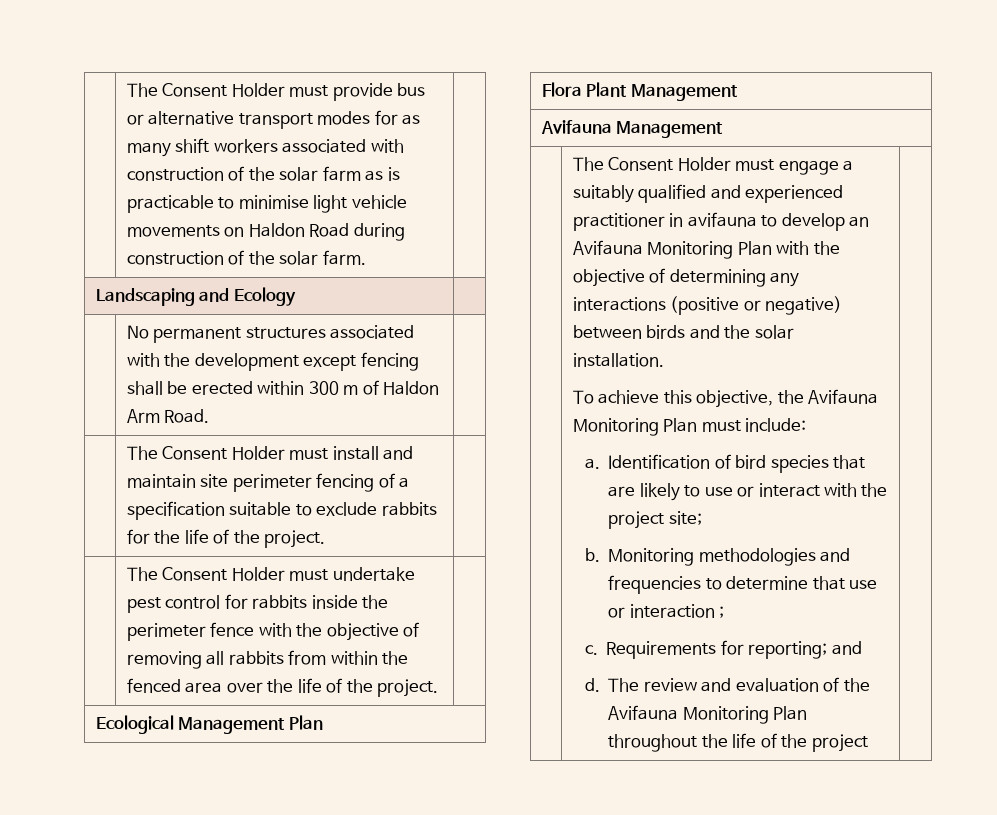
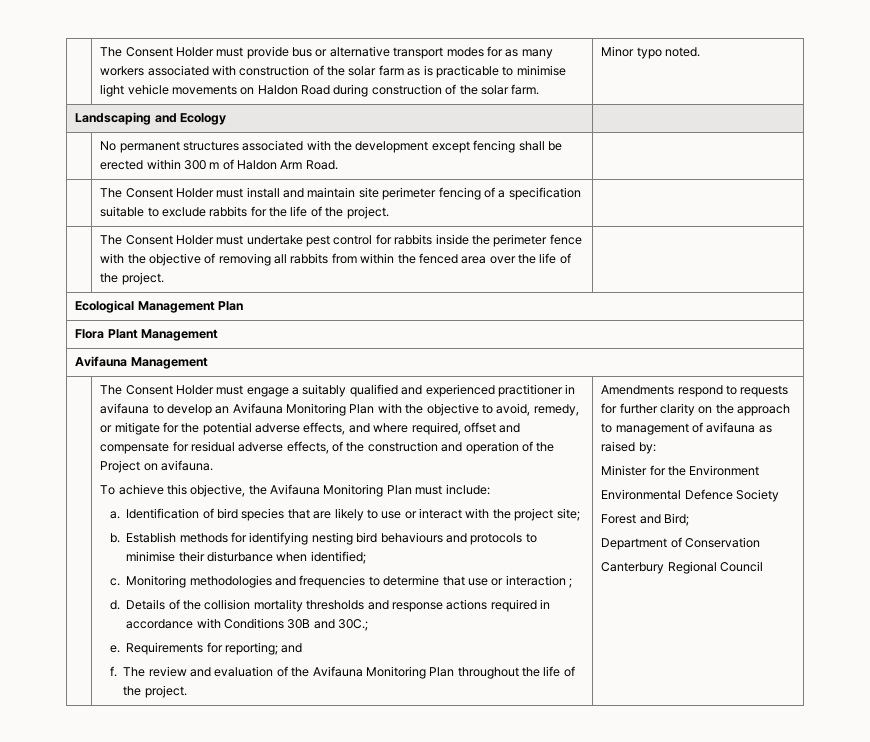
[175,138,210,153] shift -> (553, 54) none
(366, 257) none -> [601,46,700,59] Minor typo noted.
[649,268,800,287] [572,296,843,315] [572,325,794,339] [572,353,664,367] of determining any interactions (positive or negative) between birds and the solar installation. -> [481,403,579,416] [100,422,521,435] [100,441,555,454] [100,460,213,473] to avoid, remedy, or mitigate for the potential adverse effects, and where required, offset and compensate for residual adverse effects, of the construction and operation of the Project on avifauna.
(601, 555) none -> [126,532,537,545] [126,551,366,564] [110,578,121,586] Establish methods for identifying nesting bird behaviours and protocols to minimise their disturbance when identified; // c.
[585,645,599,655] c. -> [110,599,551,612] [126,618,369,631] [110,645,121,653] d. Details of the collision mortality thresholds and response actions required in accordance with Conditions 30B and 30C.; // e.
[585,678,601,692] d. -> [110,666,118,677] f.
[811,734,868,752] project | -> [144,685,187,698] [601,385,789,397] [601,403,791,416] [601,422,772,435] [601,441,656,454] [601,465,760,476] [601,489,779,502] [601,513,689,526] [601,537,760,550] [601,561,763,574] project. | Amendments respond to requests for further clarity on the approach to management of avifauna as raised by: // Minister for the Environment // Environmental Defence Society // Forest and Bird; // Department of Conservation // Canterbury Regional Council

